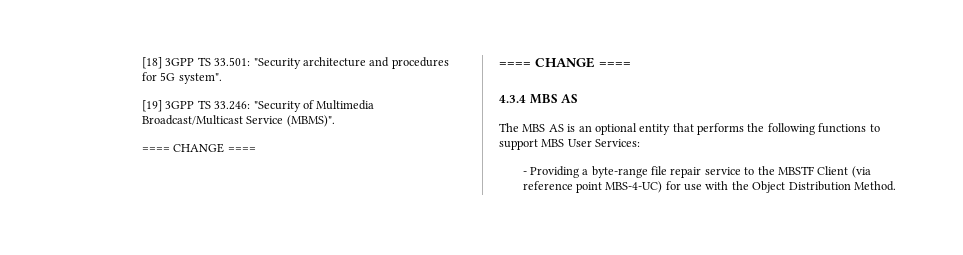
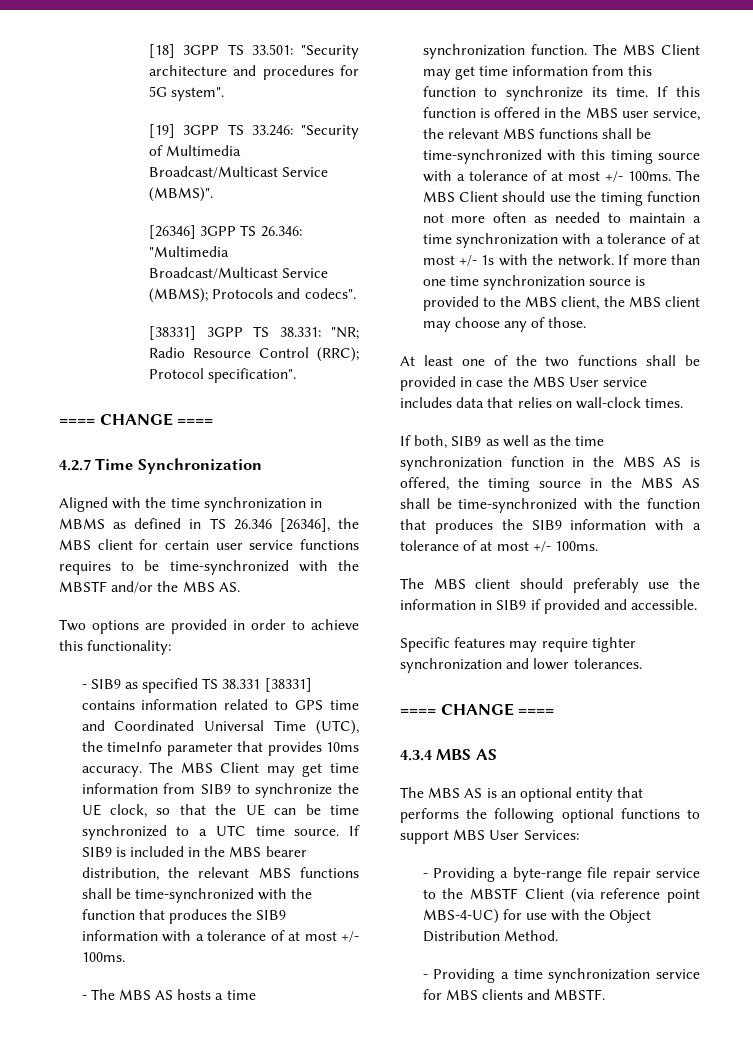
[142,143,256,153] ==== CHANGE ==== -> [149,225,302,239] [149,246,229,257] [149,267,329,279] [149,288,356,303] [149,326,359,340] [149,347,359,362] [149,368,297,383] [59,413,214,426] [59,458,262,474] [59,497,322,512] [59,518,359,532] [59,539,359,550] [59,560,359,575] [59,581,240,593] [59,619,359,634] [59,640,172,655] [81,678,312,693] [81,699,359,710] [81,720,359,735] [81,741,359,756] [81,762,359,777] [81,783,359,798] [81,804,359,818] [81,825,360,840] [81,846,307,857] [81,867,359,881] [81,888,313,903] [81,909,287,924] [81,930,359,942] [81,952,125,962] [81,989,256,1000] [422,44,700,59] [422,65,653,80] [422,86,700,101] [422,107,700,121] [422,128,652,139] [422,149,700,164] [422,170,700,182] [422,191,700,206] [422,212,701,223] [422,233,700,248] [422,254,700,266] [422,275,646,290] [422,296,700,311] [422,317,587,332] [400,355,700,367] [400,376,648,391] [400,397,684,409] [400,435,605,449] [400,456,700,471] [400,477,700,492] [400,498,700,513] [400,519,701,534] [400,540,598,552] [400,578,700,593] [400,599,698,614] [400,637,636,652] [400,658,642,673] [26346] 3GPP TS 26.346: "Multimedia Broadcast/Multicast Service (MBMS); Protocols and codecs". // [38331] 3GPP TS 38.331: "NR; Radio Resource Control (RRC); Protocol specification". // ==== CHANGE ==== // 4.2.7 Time Synchronization // Aligned with the time synchronization in MBMS as defined in TS 26.346 [26346], the MBS client for certain user service functions requires to be time-synchronized with the MBSTF and/or the MBS AS. // Two options are provided in order to achieve this functionality: // - SIB9 as specified TS 38.331 [38331] contains information related to GPS time and Coordinated Universal Time (UTC), the timeInfo parameter that provides 10ms accuracy. The MBS Client may get time information from SIB9 to synchronize the UE clock, so that the UE can be time synchronized to a UTC time source. If SIB9 is included in the MBS bearer distribution, the relevant MBS functions shall be time-synchronized with the function that produces the SIB9 information with a tolerance of at most +/- 100ms. // - The MBS AS hosts a time synchronization function. The MBS Client may get time information from this function to synchronize its time. If this function is offered in the MBS user service, the relevant MBS functions shall be time-synchronized with this timing source with a tolerance of at most +/- 100ms. The MBS Client should use the timing function not more often as needed to maintain a time synchronization with a tolerance of at most +/- 1s with the network. If more than one time synchronization source is provided to the MBS client, the MBS client may choose any of those. // At least one of the two functions shall be provided in case the MBS User service includes data that relies on wall-clock times. // If both, SIB9 as well as the time synchronization function in the MBS AS is offered, the timing source in the MBS AS shall be time-synchronized with the function that produces the SIB9 information with a tolerance of at most +/- 100ms. // The MBS client should preferably use the information in SIB9 if provided and accessible. // Specific features may require tighter synchronization and lower tolerances.
(815, 129) none -> [561,808,614,823] optional
(896, 186) none -> [422,968,700,983] [422,989,606,1000] // - Providing a time synchronization service for MBS clients and MBSTF.

